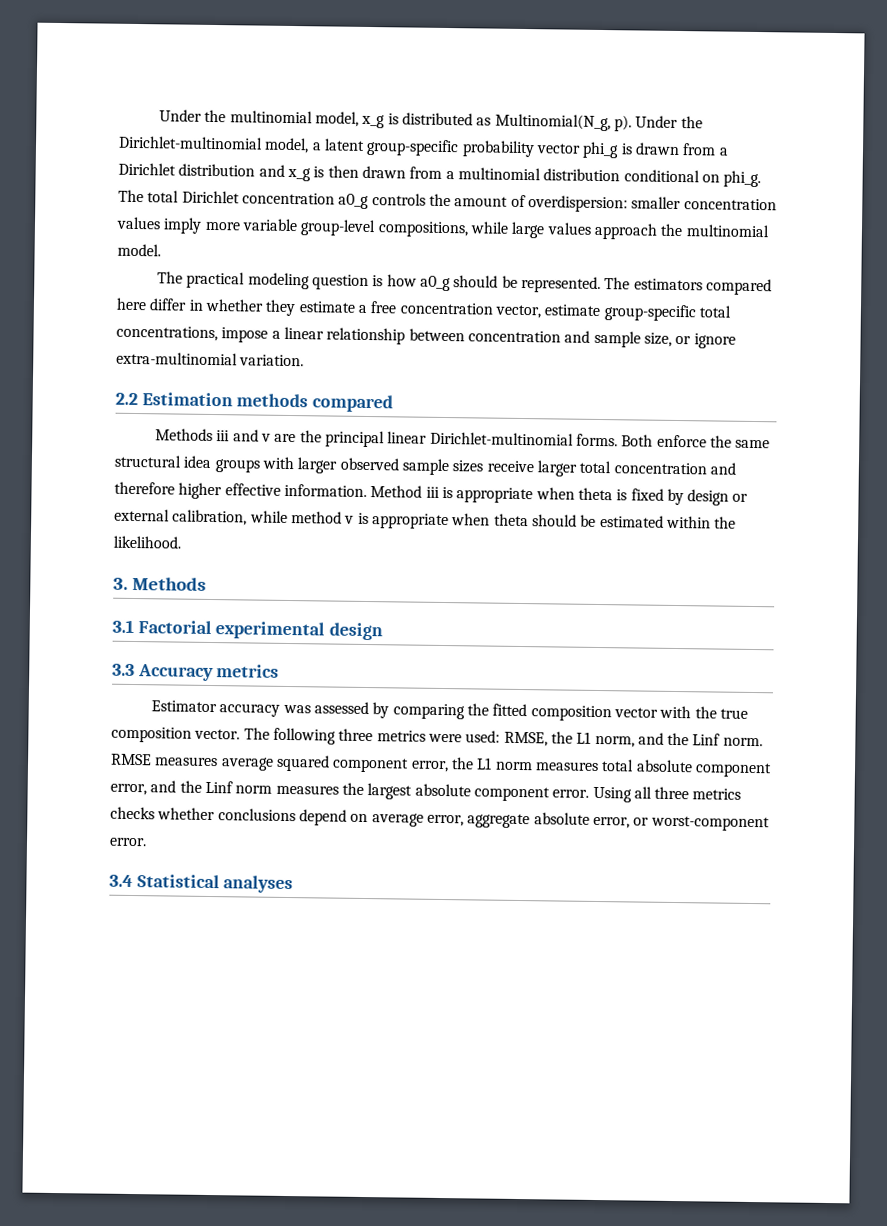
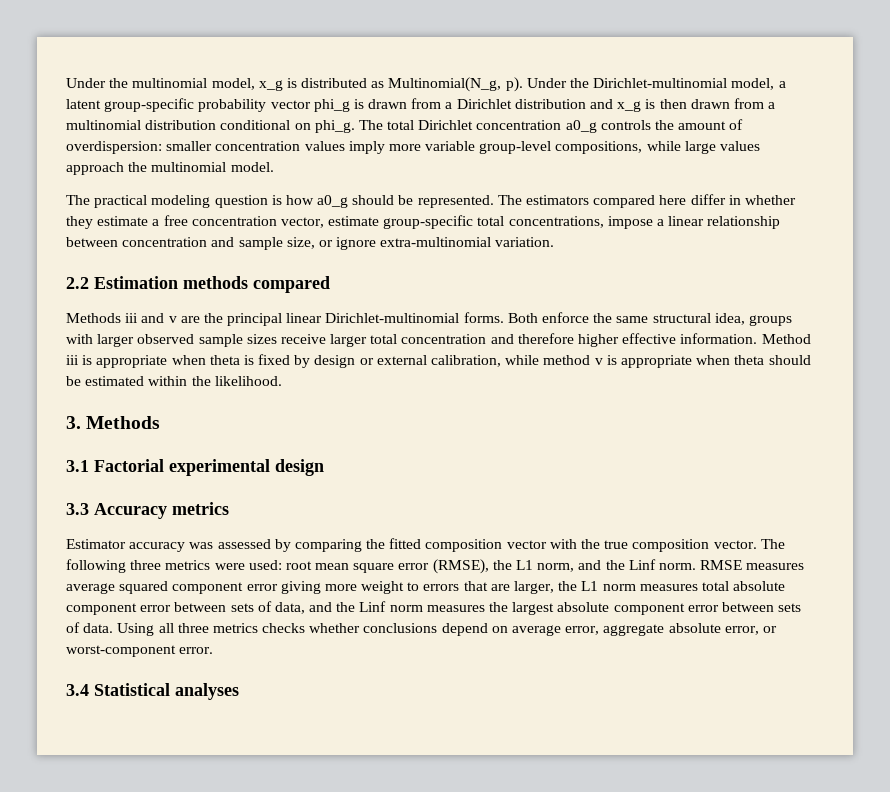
[183,455,213,468] idea -> [714,313,745,325] idea,
[503,731,548,747] RMSE, -> [285,559,489,574] root mean square error (RMSE),
[410,760,449,773] error, -> [246,581,555,594] error giving more weight to errors that are larger,
[110,783,147,796] error, -> [140,601,305,614] error between sets of data,
[552,789,590,798] error. -> [687,602,802,612] [66,622,114,633] error between sets of data.

